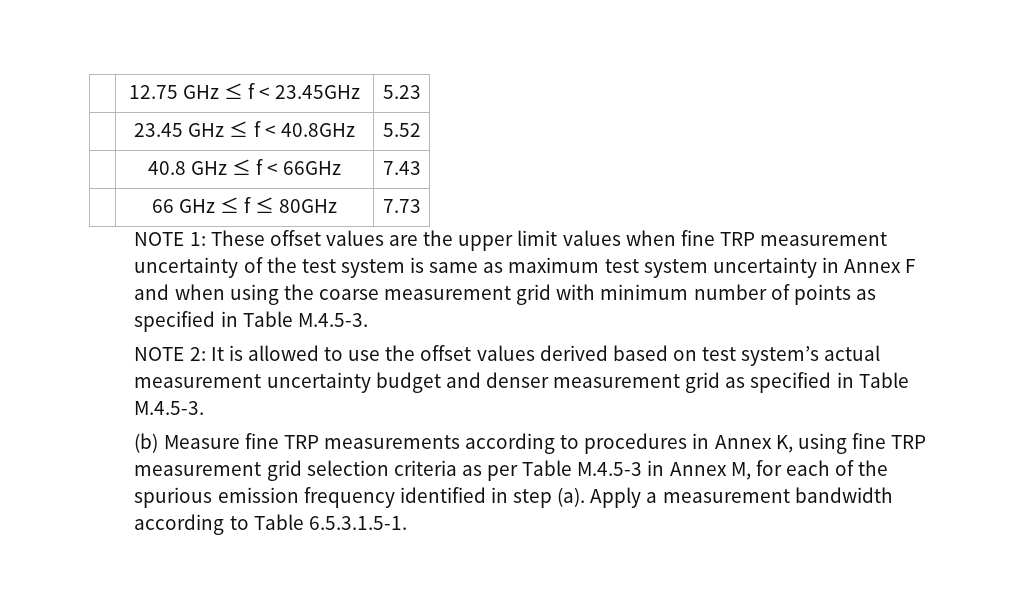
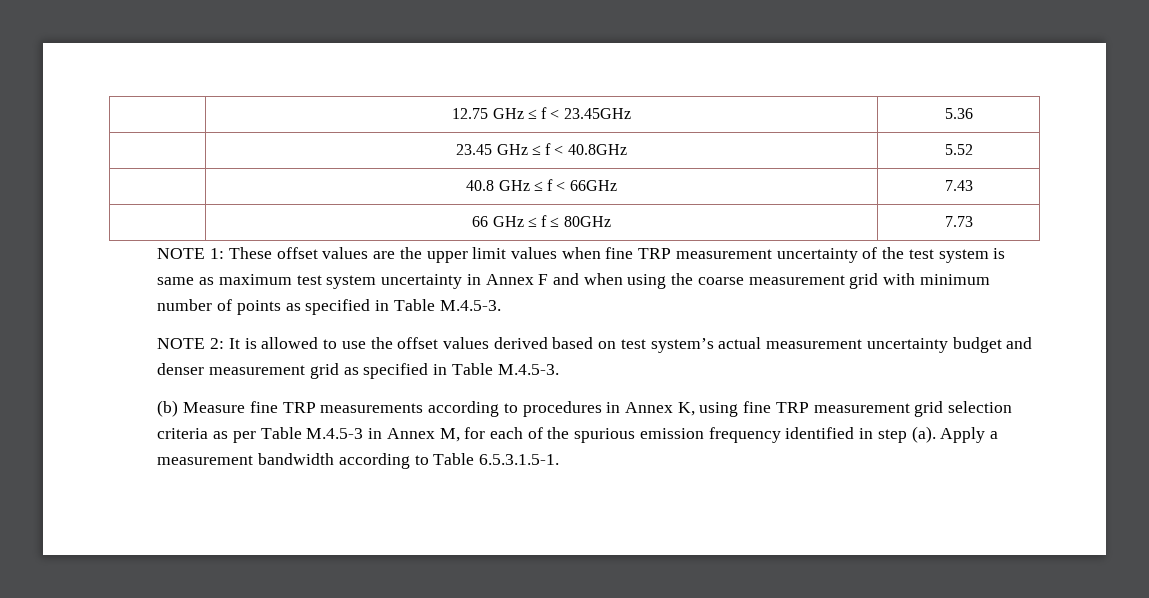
[382,85,421,99] 5.23 -> [944,108,973,119] 5.36

